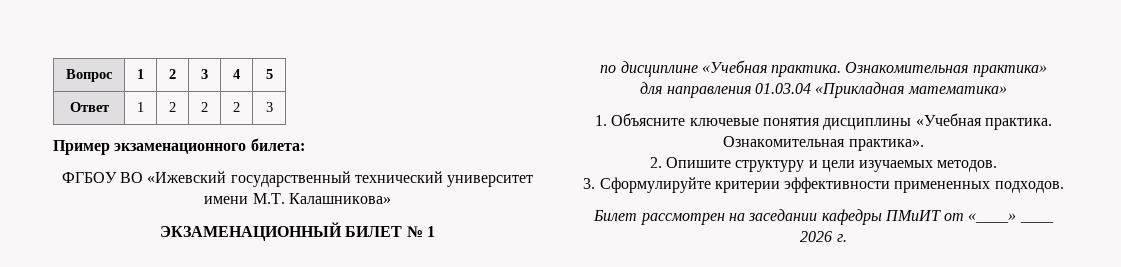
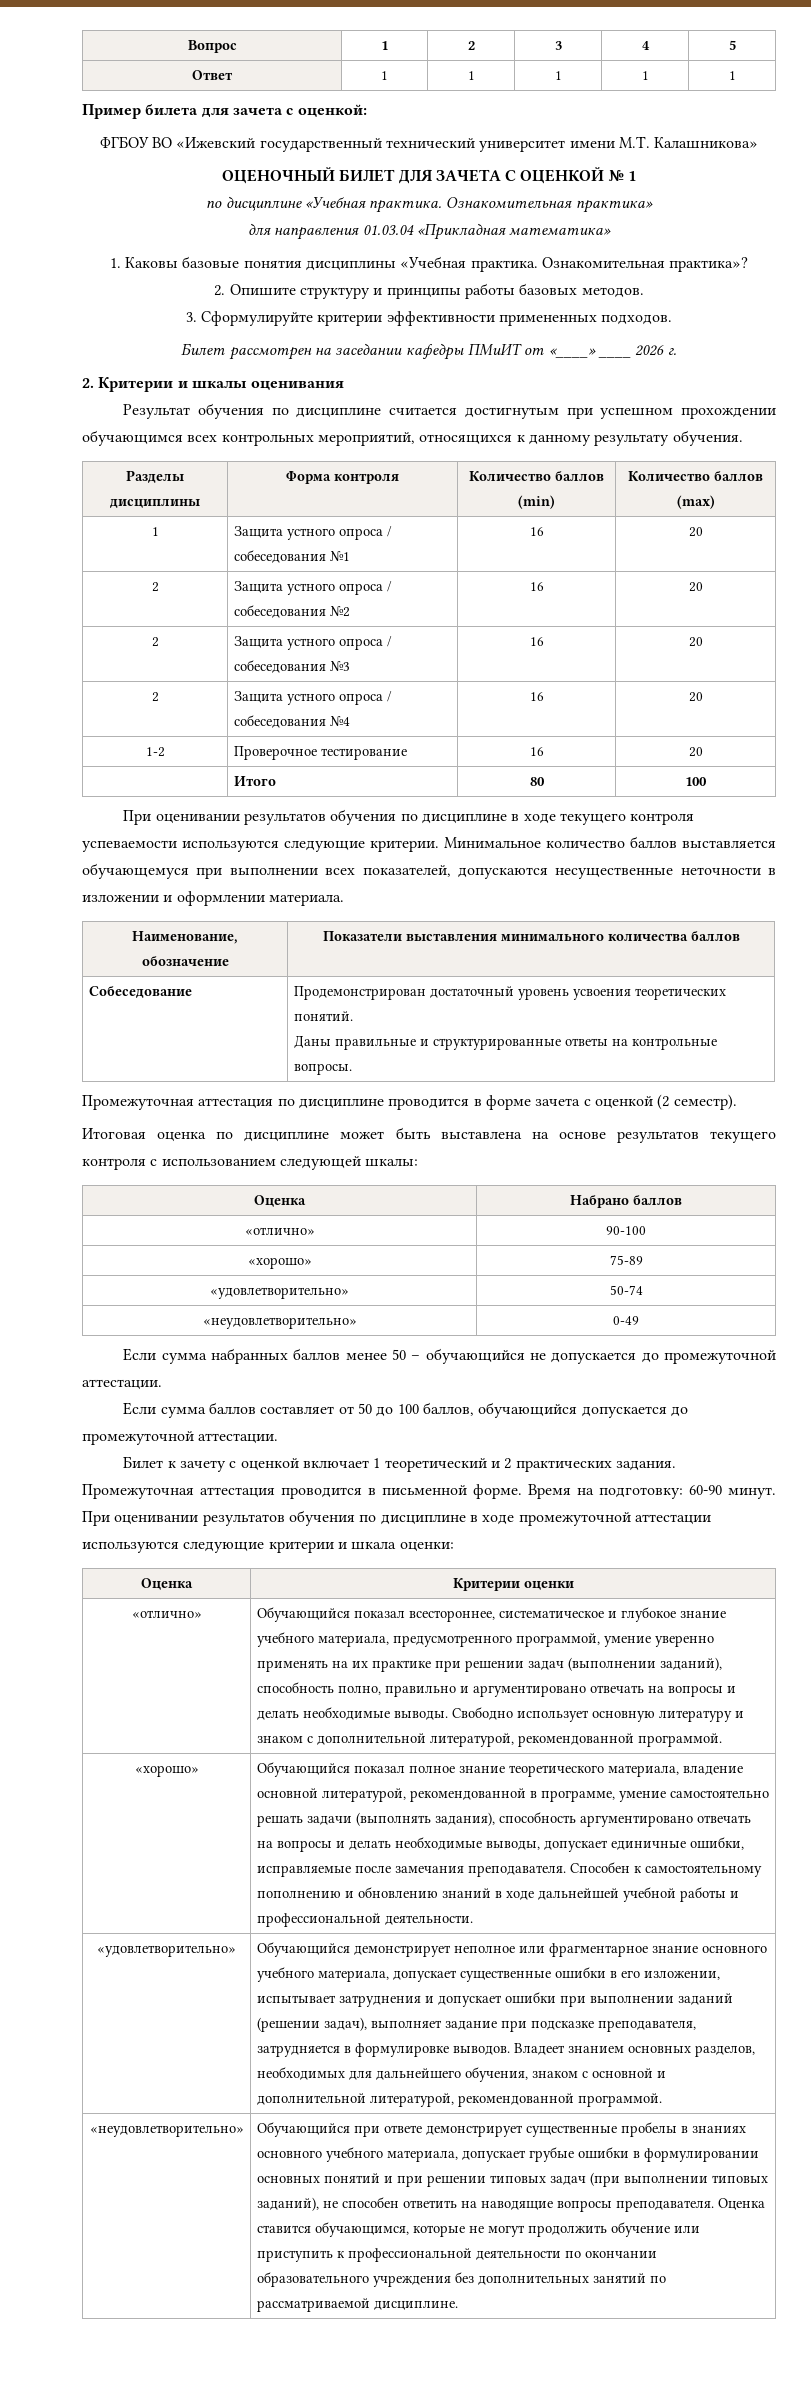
[169,102,176,112] [201,102,208,112] [233,102,240,112] [265,102,273,112] [53,138,305,155] 2 | 2 | 2 | 3 // Пример экзаменационного билета: -> [467,71,475,80] [554,71,562,80] [641,71,649,80] [728,71,736,80] [82,104,367,119] 1 | 1 | 1 | 1 // Пример билета для зачета с оценкой:
[160,222,403,241] ЭКЗАМЕНАЦИОННЫЙ БИЛЕТ -> [221,167,605,184] ОЦЕНОЧНЫЙ БИЛЕТ ДЛЯ ЗАЧЕТА С ОЦЕНКОЙ
[611,113,759,126] Объясните ключевые -> [125,256,240,268] Каковы базовые
[848,139,924,151] практика». -> [669,257,749,272] практика»?
[821,160,934,172] цели изучаемых -> [386,283,578,299] принципы работы базовых
(847, 238) none -> [82,377,345,392] [123,403,776,419] [82,430,743,446] [126,470,184,484] [110,499,200,509] [286,471,399,484] [469,471,604,482] [518,495,555,509] [627,471,763,482] [676,495,715,509] [151,527,159,536] [233,526,392,540] [233,550,350,563] [529,527,544,536] [688,527,703,537] [151,582,159,592] [233,581,392,595] [233,605,350,618] [529,582,544,591] [688,582,703,592] [151,637,159,647] [233,636,392,650] [233,660,350,673] [529,637,544,646] [688,637,703,647] [151,692,159,702] [233,691,392,705] [233,715,350,728] [529,692,544,701] [688,692,703,702] [145,747,165,757] [233,746,407,760] [529,747,544,756] [688,747,703,757] [233,776,276,786] [529,777,545,786] [684,777,707,786] [123,809,695,825] [82,836,776,852] [82,863,776,879] [82,891,344,906] [132,931,238,944] [141,956,229,966] [322,931,740,941] [88,986,192,999] [293,986,726,1000] [293,1011,353,1021] [293,1035,717,1050] [293,1063,352,1075] [82,1094,737,1110] [82,1127,777,1143] [82,1156,419,1170] [254,1195,306,1207] [570,1195,682,1208] [244,1227,315,1235] [605,1226,646,1235] [247,1257,312,1269] [609,1255,643,1265] [210,1287,349,1299] [609,1285,643,1295] [202,1317,357,1329] [612,1316,639,1325] [123,1348,776,1364] [82,1379,162,1390] [123,1402,688,1418] [82,1431,279,1445] [123,1456,676,1472] [82,1484,776,1499] [82,1510,711,1526] [82,1541,454,1553] [141,1578,193,1590] [452,1578,574,1591] [131,1610,202,1618] [256,1607,726,1622] [256,1632,714,1647] [256,1657,722,1672] [256,1682,736,1697] [256,1707,744,1722] [256,1733,722,1747] [134,1765,199,1777] [256,1762,743,1777] [256,1788,769,1802] [256,1812,751,1827] [256,1837,744,1852] [256,1862,762,1877] [256,1887,739,1902] [256,1913,473,1927] [97,1945,236,1957] [256,1942,767,1957] [256,1967,720,1982] [256,1992,733,2007] [256,2017,696,2032] [256,2043,755,2057] [256,2067,666,2082] [256,2093,662,2107] [89,2125,244,2137] [256,2122,746,2137] [256,2147,759,2162] [256,2172,768,2187] [256,2197,765,2212] [256,2222,700,2237] [256,2248,657,2262] [256,2272,666,2287] [256,2298,458,2312] // 2. Критерии и шкалы оценивания // Результат обучения по дисциплине считается достигнутым при успешном прохождении обучающимся всех контрольных мероприятий, относящихся к данному результату обучения. // Разделы дисциплины | Форма контроля | Количество баллов (min) | Количество баллов (max) // 1 | Защита устного опроса / собеседования №1 | 16 | 20 // 2 | Защита устного опроса / собеседования №2 | 16 | 20 // 2 | Защита устного опроса / собеседования №3 | 16 | 20 // 2 | Защита устного опроса / собеседования №4 | 16 | 20 // 1-2 | Проверочное тестирование | 16 | 20 // | Итого | 80 | 100 // При оценивании результатов обучения по дисциплине в ходе текущего контроля успеваемости используются следующие критерии. Минимальное количество баллов выставляется обучающемуся при выполнении всех показателей, допускаются несущественные неточности в изложении и оформлении материала. // Наименование, обозначение | Показатели выставления минимального количества баллов // Собеседование | Продемонстрирован достаточный уровень усвоения теоретических понятий. // Даны правильные и структурированные ответы на контрольные вопросы. // Промежуточная аттестация по дисциплине проводится в форме зачета с оценкой (2 семестр). // Итоговая оценка по дисциплине может быть выставлена на основе результатов текущего контроля с использованием следующей шкалы: // Оценка | Набрано баллов // «отлично» | 90-100 // «хорошо» | 75-89 // «удовлетворительно» | 50-74 // «неудовлетворительно» | 0-49 // Если сумма набранных баллов менее 50 – обучающийся не допускается до промежуточной аттестации. // Если сумма баллов составляет от 50 до 100 баллов, обучающийся допускается до промежуточной аттестации. // Билет к зачету с оценкой включает 1 теоретический и 2 практических задания. Промежуточная аттестация проводится в письменной форме. Время на подготовку: 60-90 минут. При оценивании результатов обучения по дисциплине в ходе промежуточной аттестации используются следующие критерии и шкала оценки: // Оценка | Критерии оценки // «отлично» | Обучающийся показал всестороннее, систематическое и глубокое знание учебного материала, предусмотренного программой, умение уверенно применять на их практике при решении задач (выполнении заданий), способность полно, правильно и аргументировано отвечать на вопросы и делать необходимые выводы. Свободно использует основную литературу и знаком с дополнительной литературой, рекомендованной программой. // «хорошо» | Обучающийся показал полное знание теоретического материала, владение основной литературой, рекомендованной в программе, умение самостоятельно решать задачи (выполнять задания), способность аргументировано отвечать на вопросы и делать необходимые выводы, допускает единичные ошибки, исправляемые после замечания преподавателя. Способен к самостоятельному пополнению и обновлению знаний в ходе дальнейшей учебной работы и профессиональной деятельности. // «удовлетворительно» | Обучающийся демонстрирует неполное или фрагментарное знание основного учебного материала, допускает существенные ошибки в его изложении, испытывает затруднения и допускает ошибки при выполнении заданий (решении задач), выполняет задание при подсказке преподавателя, затрудняется в формулировке выводов. Владеет знанием основных разделов, необходимых для дальнейшего обучения, знаком с основной и дополнительной литературой, рекомендованной программой. // «неудовлетворительно» | Обучающийся при ответе демонстрирует существенные пробелы в знаниях основного учебного материала, допускает грубые ошибки в формулировании основных понятий и при решении типовых задач (при выполнении типовых заданий), не способен ответить на наводящие вопросы преподавателя. Оценка ставится обучающимся, которые не могут продолжить обучение или приступить к профессиональной деятельности по окончании образовательного учреждения без дополнительных занятий по рассматриваемой дисциплине.

